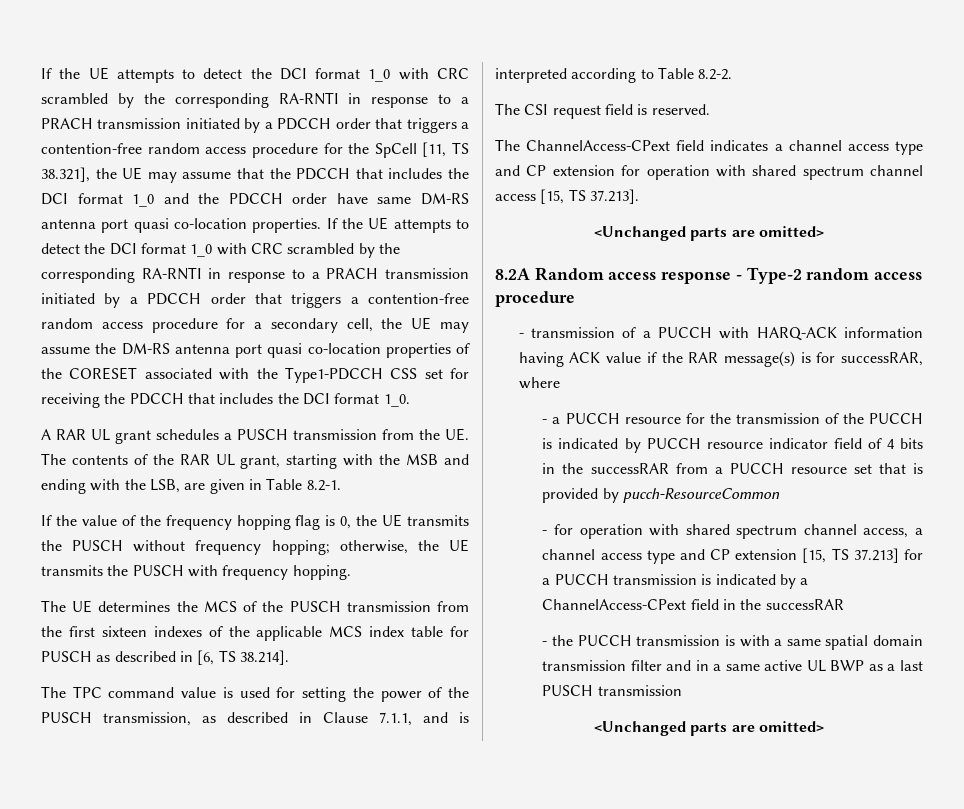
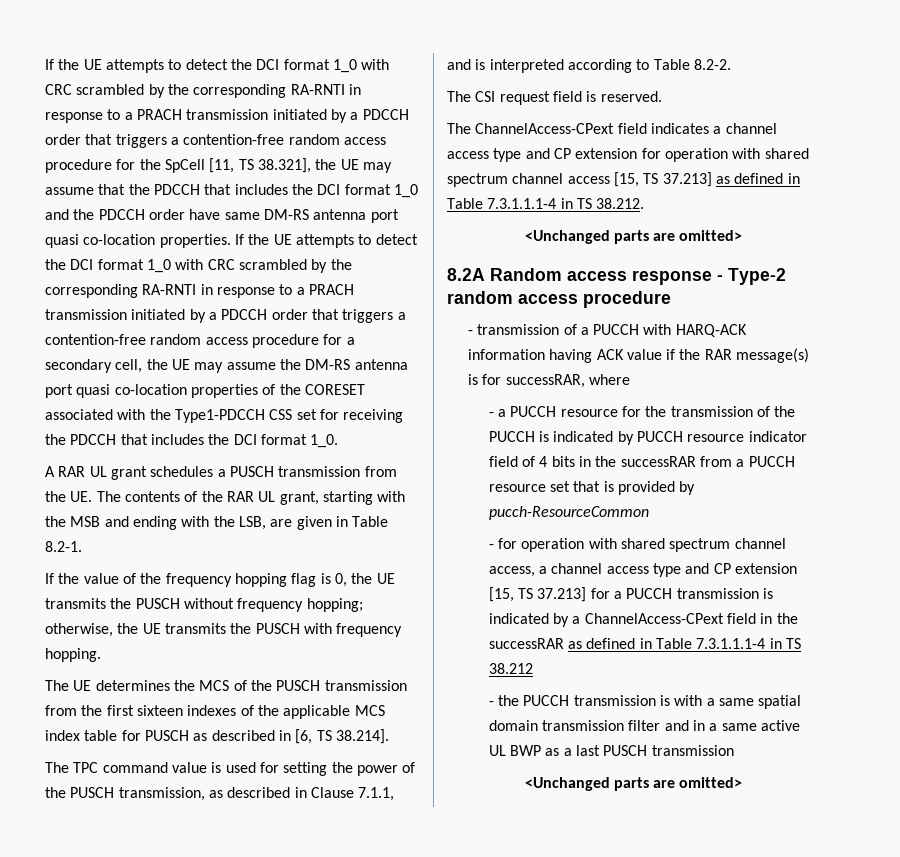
[589,189,639,204] 37.213]. -> [662,172,800,187] [447,198,645,209] 37.213] as defined in Table 7.3.1.1.1-4 in TS 38.212.
(844, 604) none -> [568,638,801,649] [488,663,533,674] as defined in Table 7.3.1.1.1-4 in TS 38.212

